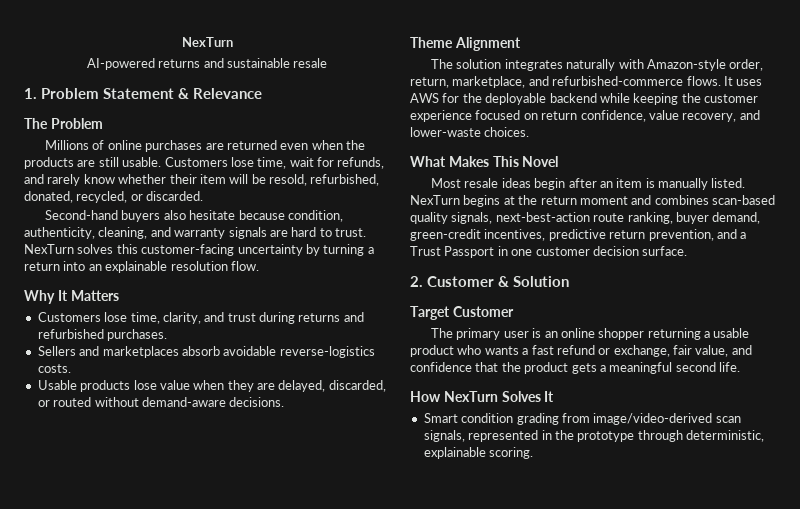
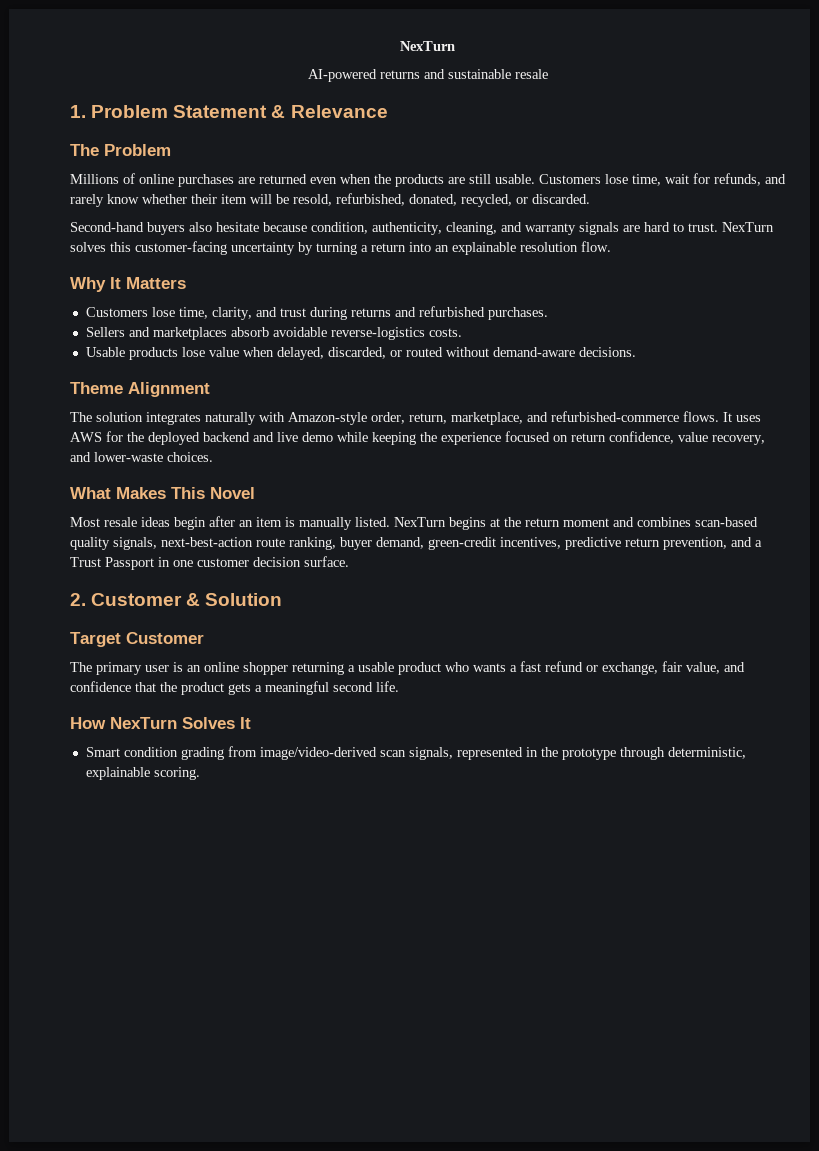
[227,380,275,392] they are -> (274, 352) none
[485,93,597,105] deployable backend -> [148,432,333,445] deployed backend and live demo
[704,94,758,103] customer -> (437, 437) none

